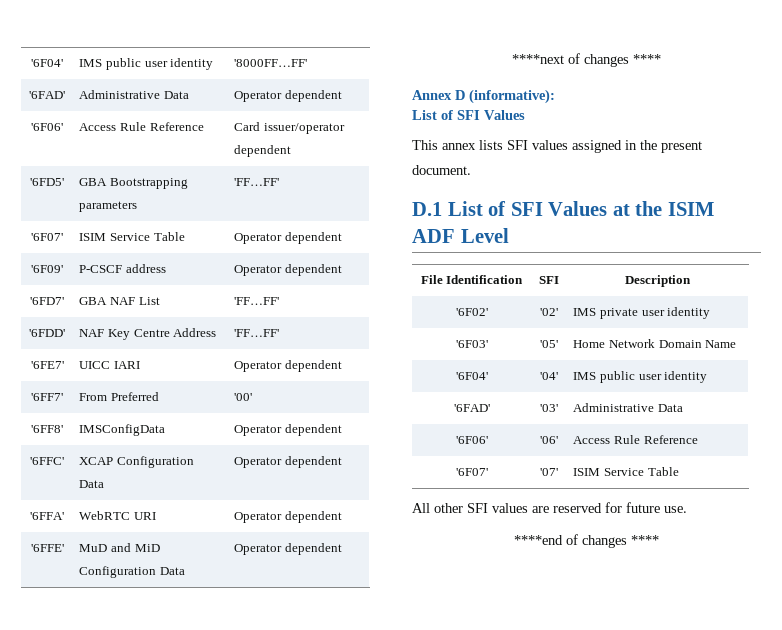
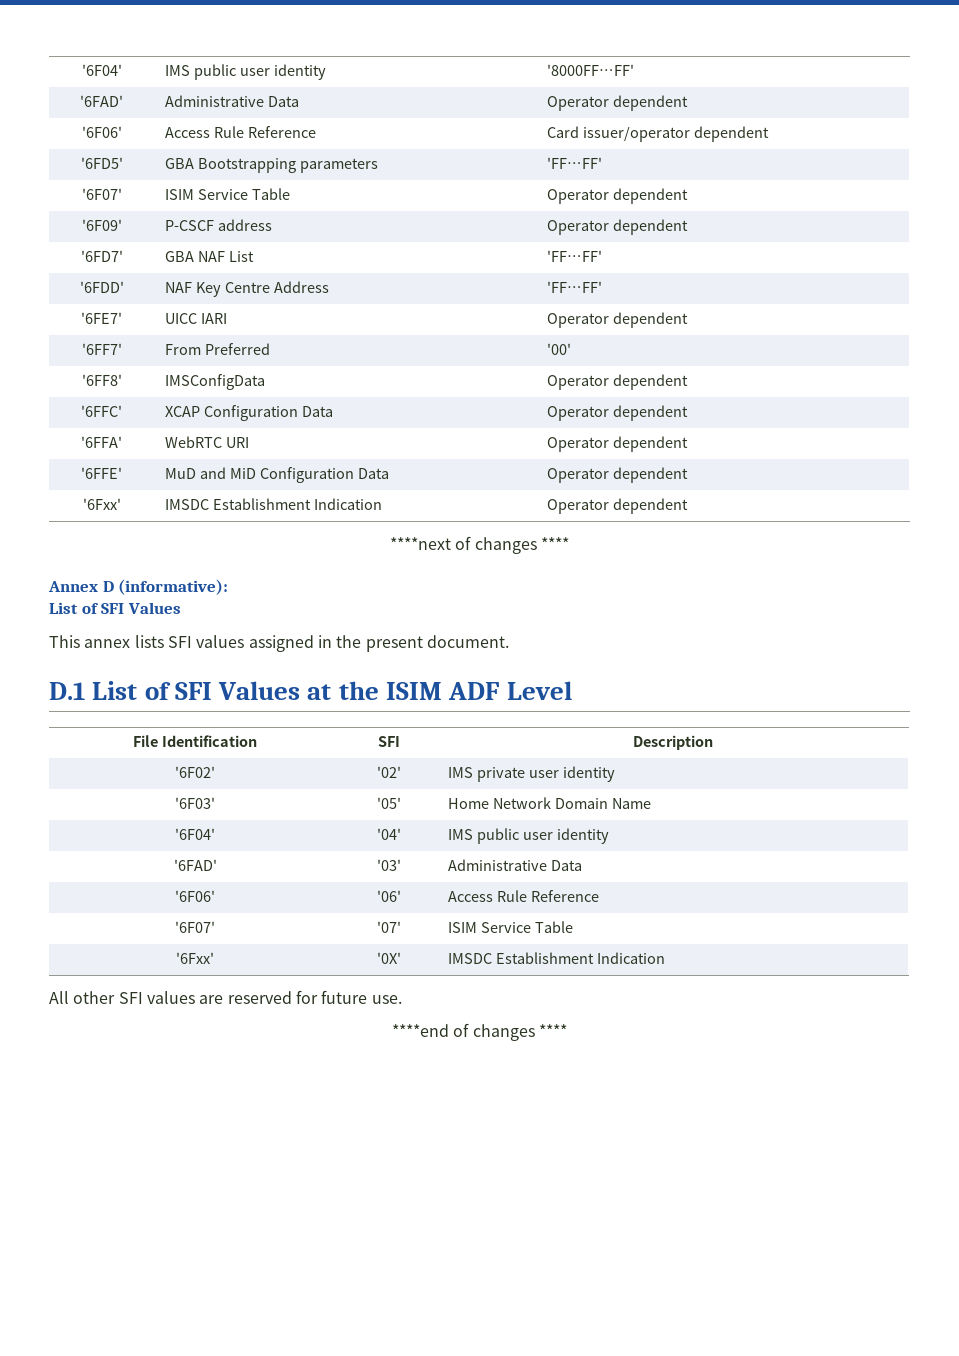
(342, 549) none -> [82,498,121,510] [165,498,383,510] [547,498,689,514] // '6Fxx' | IMSDC Establishment Indication | Operator dependent
(679, 471) none -> [176,952,214,964] [376,952,401,964] [448,952,666,964] // '6Fxx' | '0X' | IMSDC Establishment Indication

